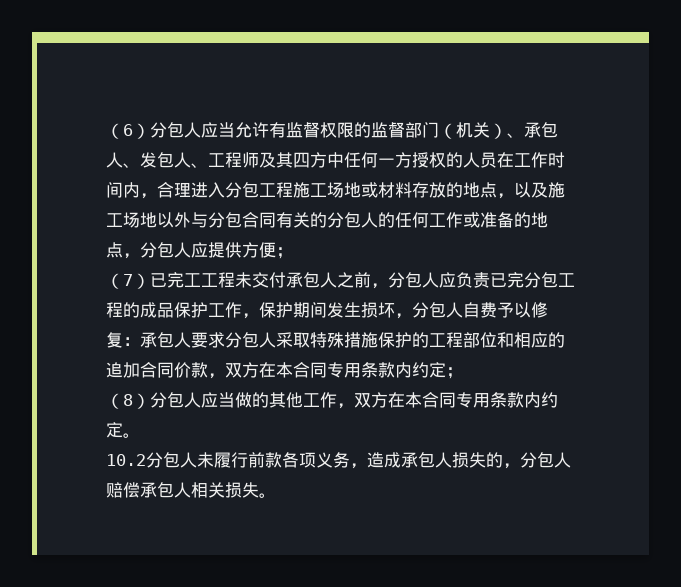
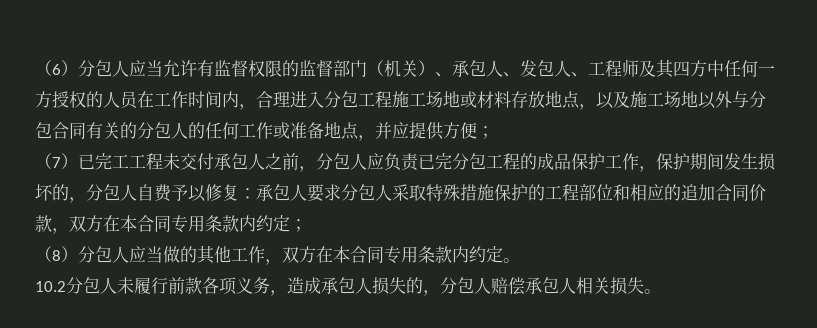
[446,182,463,198] 的 -> (545, 99) none
[514,212,548,228] [106,242,191,259] 的地点，分包人 -> [324,122,392,141] 地点，并
(395, 310) none -> [52,184,69,201] 的

